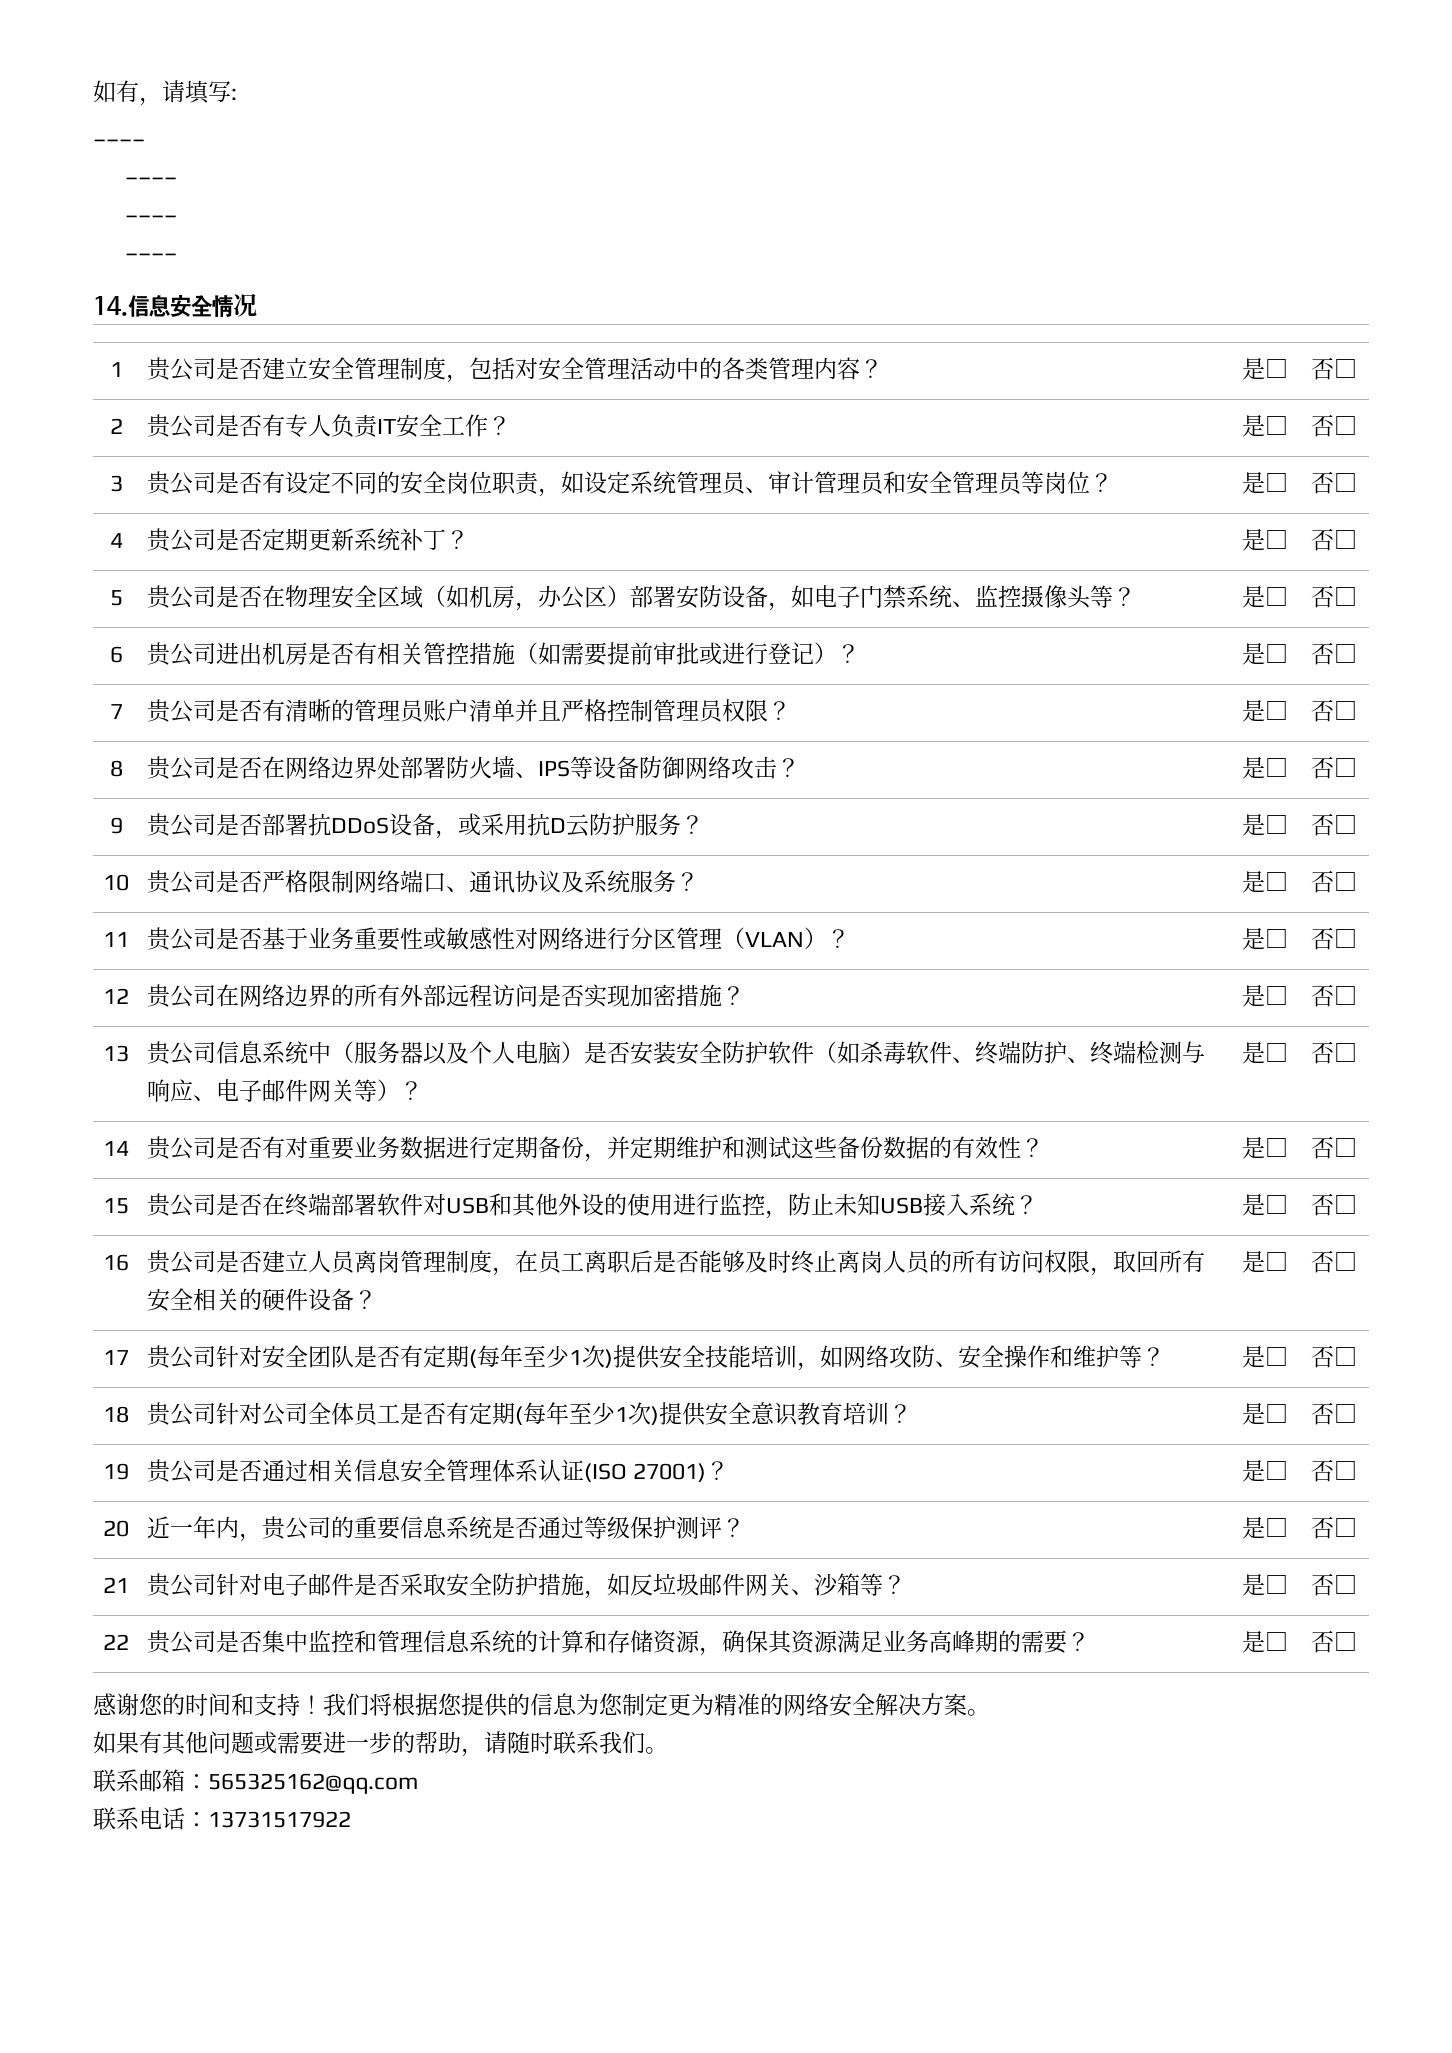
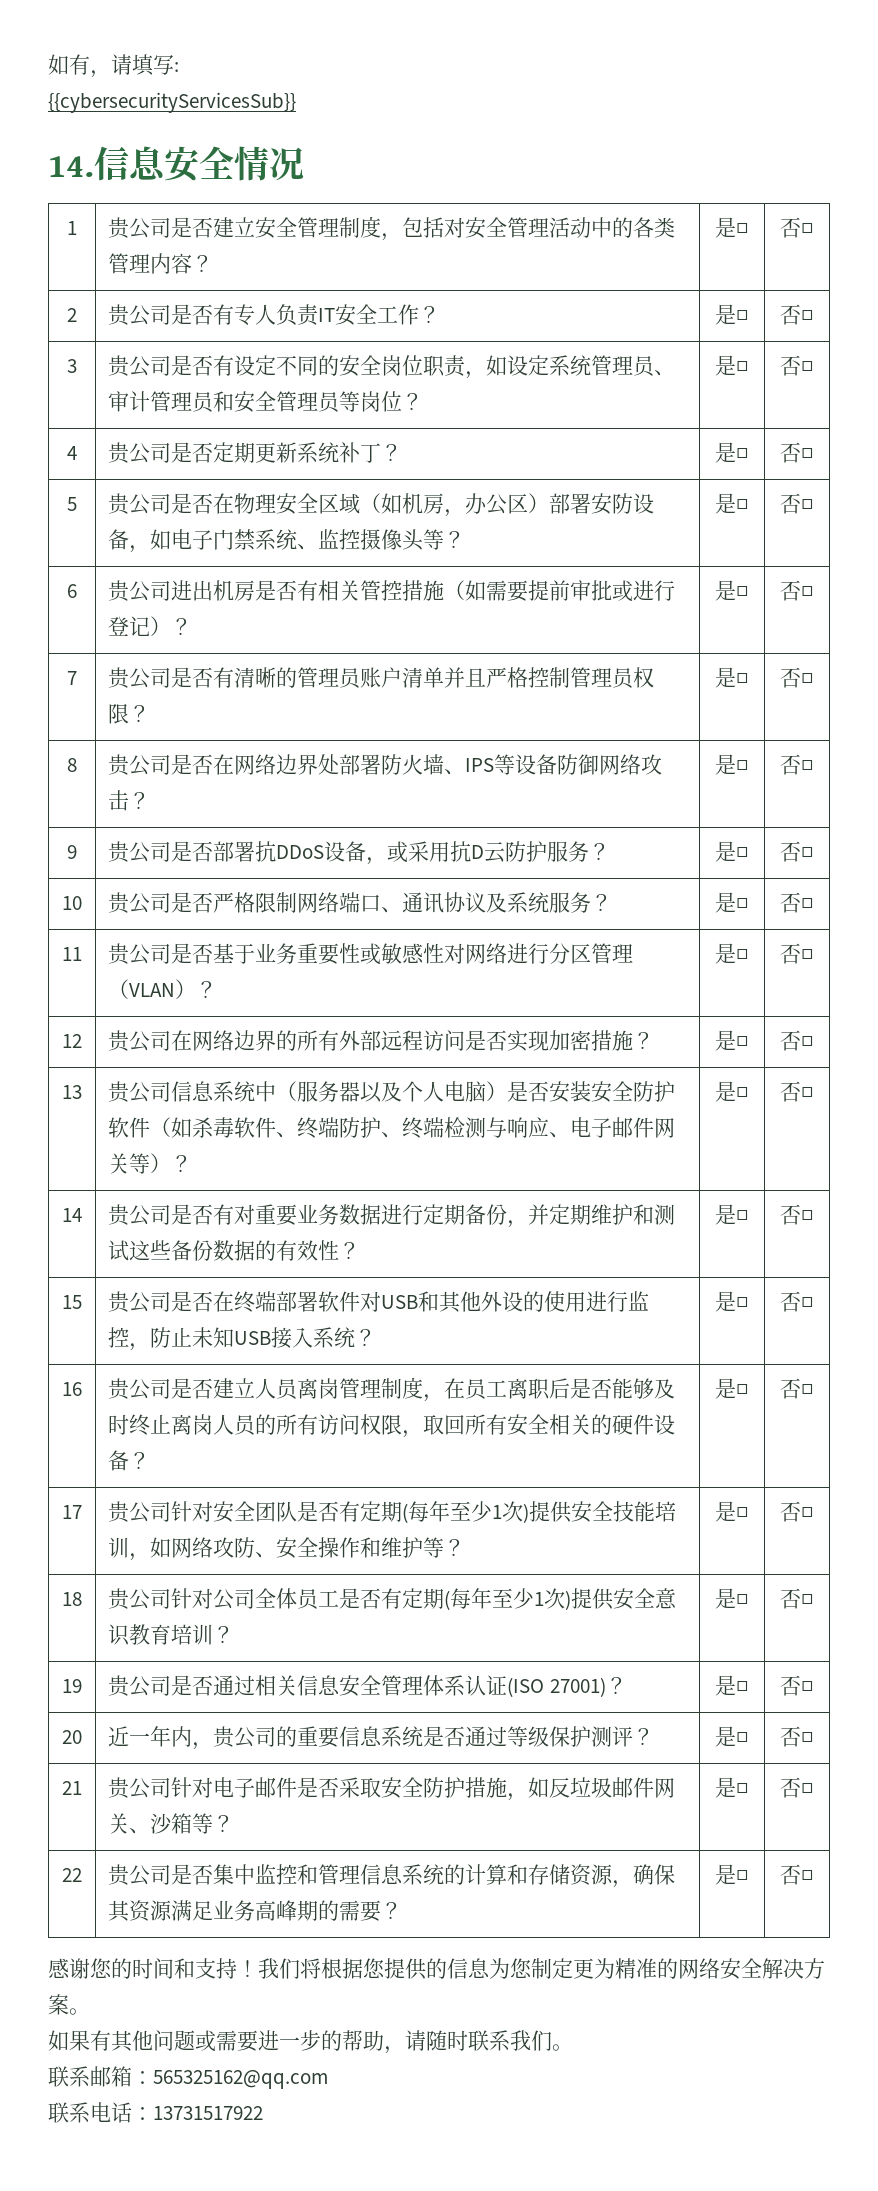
[93,138,145,142] [124,176,177,180] [124,214,177,218] [124,252,177,256] ____ // ____ // ____ // ____ -> [48,92,296,113] {{cybersecurityServicesSub}}

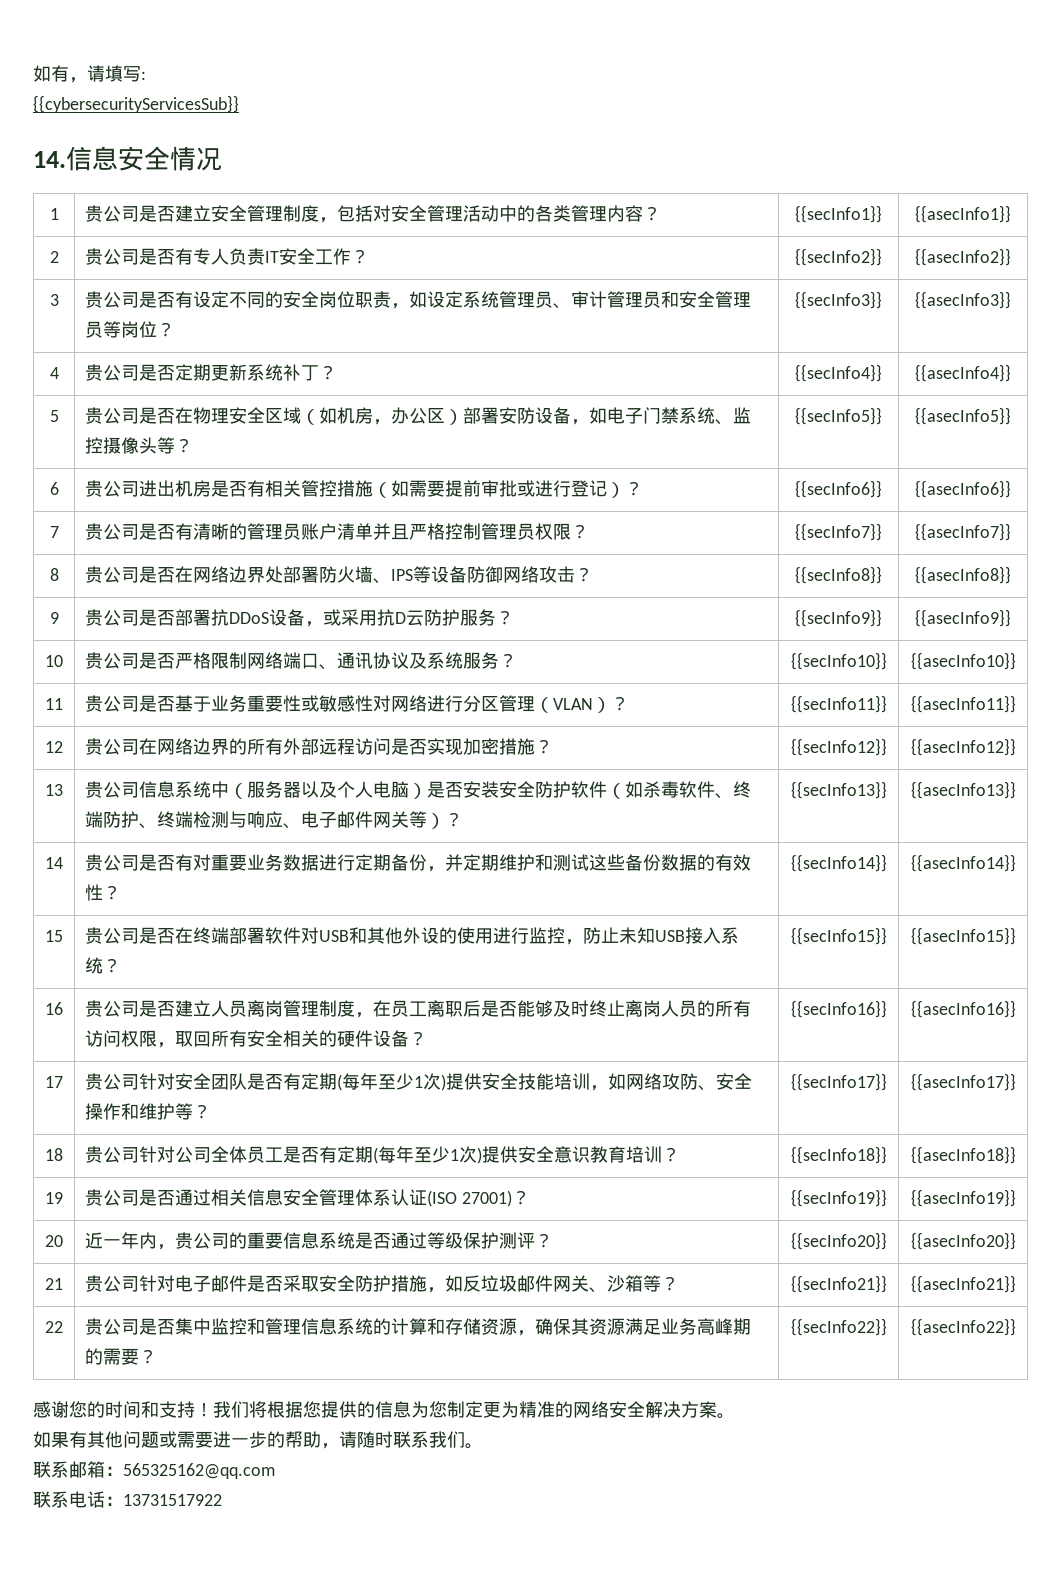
[715,217,749,238] [780,217,814,238] 是□ | 否□ -> [795,205,882,223] [915,205,1011,223] {{secInfo1}} | {{asecInfo1}}
[715,304,749,325] [780,304,814,325] 是□ | 否□ -> [795,248,882,266] [915,248,1011,266] {{secInfo2}} | {{asecInfo2}}
[715,355,749,376] [780,355,814,376] 是□ | 否□ -> [795,291,882,309] [915,291,1011,309] {{secInfo3}} | {{asecInfo3}}
[715,442,749,463] [780,442,814,463] 是□ | 否□ -> [795,364,882,382] [915,364,1011,382] {{secInfo4}} | {{asecInfo4}}
[715,493,749,514] [780,493,814,514] 是□ | 否□ -> [795,407,882,425] [915,407,1011,425] {{secInfo5}} | {{asecInfo5}}
[715,580,749,601] [780,580,814,601] 是□ | 否□ -> [795,480,882,498] [915,480,1011,498] {{secInfo6}} | {{asecInfo6}}
[715,667,749,688] [780,667,814,688] 是□ | 否□ -> [795,523,882,541] [915,523,1011,541] {{secInfo7}} | {{asecInfo7}}
[715,754,749,775] [780,754,814,775] 是□ | 否□ -> [795,566,882,584] [915,566,1011,584] {{secInfo8}} | {{asecInfo8}}
[715,841,749,862] [780,841,814,862] 是□ | 否□ -> [795,609,882,627] [915,609,1011,627] {{secInfo9}} | {{asecInfo9}}
[715,892,749,913] [780,892,814,913] 是□ | 否□ -> [790,652,887,670] [910,652,1016,670] {{secInfo10}} | {{asecInfo10}}
[715,943,749,964] [780,943,814,964] 是□ | 否□ -> [790,695,887,713] [910,695,1016,713] {{secInfo11}} | {{asecInfo11}}
[715,1030,749,1051] [780,1030,814,1051] 是□ | 否□ -> [790,738,887,756] [910,738,1016,756] {{secInfo12}} | {{asecInfo12}}
[715,1081,749,1102] [780,1081,814,1102] 是□ | 否□ -> [790,781,887,799] [910,781,1016,799] {{secInfo13}} | {{asecInfo13}}
[715,1204,749,1225] [780,1204,814,1225] 是□ | 否□ -> [790,854,887,872] [910,854,1016,872] {{secInfo14}} | {{asecInfo14}}
[715,1291,749,1312] [780,1291,814,1312] 是□ | 否□ -> [790,927,887,945] [910,927,1016,945] {{secInfo15}} | {{asecInfo15}}
[715,1378,749,1399] [780,1378,814,1399] 是□ | 否□ -> [790,1000,887,1018] [910,1000,1016,1018] {{secInfo16}} | {{asecInfo16}}
[715,1501,749,1522] [780,1501,814,1522] 是□ | 否□ -> [790,1073,887,1091] [910,1073,1016,1091] {{secInfo17}} | {{asecInfo17}}
[715,1588,749,1609] [780,1588,814,1609] 是□ | 否□ -> [790,1146,887,1164] [910,1146,1016,1164] {{secInfo18}} | {{asecInfo18}}
[715,1675,749,1696] [780,1675,814,1696] 是□ | 否□ -> [790,1189,887,1207] [910,1189,1016,1207] {{secInfo19}} | {{asecInfo19}}
[715,1726,749,1747] [780,1726,814,1747] 是□ | 否□ -> [790,1232,887,1250] [910,1232,1016,1250] {{secInfo20}} | {{asecInfo20}}
[715,1777,749,1798] [780,1777,814,1798] 是□ | 否□ -> [790,1275,887,1293] [910,1275,1016,1293] {{secInfo21}} | {{asecInfo21}}
[715,1864,749,1885] [780,1864,814,1885] 是□ | 否□ -> [790,1318,887,1336] [910,1318,1016,1336] {{secInfo22}} | {{asecInfo22}}

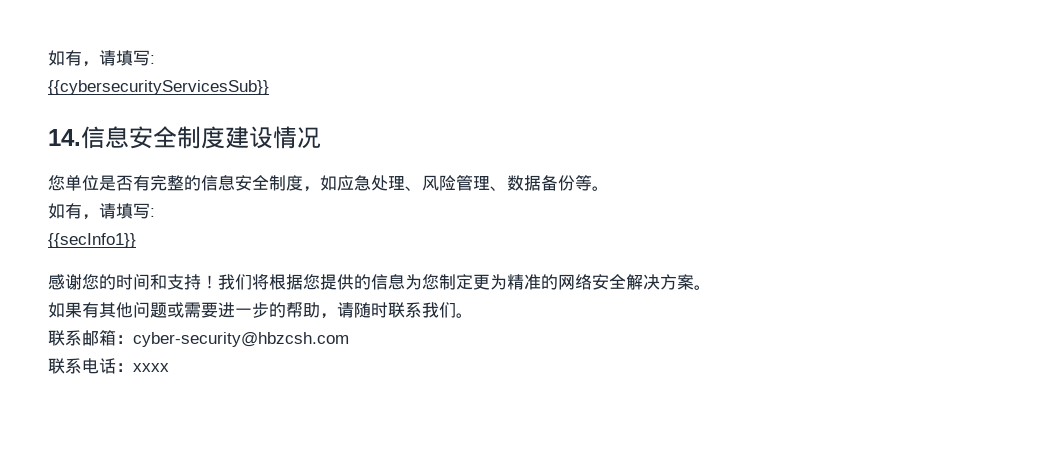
(170, 158) none -> [177,126,273,149] 制度建设
[49,208,59,220] [85,205,662,223] [795,205,882,223] [915,205,1011,223] [49,251,59,263] [85,248,370,265] [795,248,882,266] [915,248,1011,266] [49,294,59,306] [85,291,752,309] [85,321,176,338] [795,291,882,309] [915,291,1011,309] [49,367,59,379] [85,364,338,381] [795,364,882,382] [915,364,1011,382] [49,410,59,422] [85,407,752,425] [85,437,194,454] [795,407,882,425] [915,407,1011,425] [49,482,59,495] [85,480,644,498] [795,480,882,498] [915,480,1011,498] [49,526,59,538] [85,523,590,540] [795,523,882,541] [915,523,1011,541] [49,568,59,581] [85,566,594,584] [795,566,882,584] [915,566,1011,584] [49,612,59,624] [85,609,515,627] [795,609,882,627] [915,609,1011,627] [45,655,63,667] [85,652,518,670] [790,652,887,670] [910,652,1016,670] [45,698,63,710] [85,695,630,713] [790,695,887,713] [910,695,1016,713] [45,741,63,753] [85,738,554,755] [790,738,887,756] [910,738,1016,756] [45,784,63,796] [85,781,752,799] [85,811,464,829] [790,781,887,799] [910,781,1016,799] [45,857,63,869] [85,854,752,872] [85,884,122,901] [790,854,887,872] [910,854,1016,872] [45,930,63,942] [85,927,740,945] [85,957,122,974] [790,927,887,945] [910,927,1016,945] [45,1002,63,1015] [85,1000,752,1018] [85,1030,428,1048] [790,1000,887,1018] [910,1000,1016,1018] [45,1076,63,1088] [85,1073,753,1091] [85,1103,212,1120] [790,1073,887,1091] [910,1073,1016,1091] [45,1148,63,1161] [85,1146,681,1164] [790,1146,887,1164] [910,1146,1016,1164] [45,1192,63,1204] [85,1189,531,1207] [790,1189,887,1207] [910,1189,1016,1207] [45,1235,63,1247] [85,1232,554,1250] [790,1232,887,1250] [910,1232,1016,1250] [45,1278,63,1290] [85,1275,680,1293] [790,1275,887,1293] [910,1275,1016,1293] [45,1321,63,1333] [85,1318,752,1336] [85,1348,158,1365] [790,1318,887,1336] [910,1318,1016,1336] // 1 | 贵公司是否建立安全管理制度，包括对安全管理活动中的各类管理内容？ | {{secInfo1}} | {{asecInfo1}} // 2 | 贵公司是否有专人负责IT安全工作？ | {{secInfo2}} | {{asecInfo2}} // 3 | 贵公司是否有设定不同的安全岗位职责，如设定系统管理员、审计管理员和安全管理员等岗位？ | {{secInfo3}} | {{asecInfo3}} // 4 | 贵公司是否定期更新系统补丁？ | {{secInfo4}} | {{asecInfo4}} // 5 | 贵公司是否在物理安全区域（如机房，办公区）部署安防设备，如电子门禁系统、监控摄像头等？ | {{secInfo5}} | {{asecInfo5}} // 6 | 贵公司进出机房是否有相关管控措施（如需要提前审批或进行登记）？ | {{secInfo6}} | {{asecInfo6}} // 7 | 贵公司是否有清晰的管理员账户清单并且严格控制管理员权限？ | {{secInfo7}} | {{asecInfo7}} // 8 | 贵公司是否在网络边界处部署防火墙、IPS等设备防御网络攻击？ | {{secInfo8}} | {{asecInfo8}} // 9 | 贵公司是否部署抗DDoS设备，或采用抗D云防护服务？ | {{secInfo9}} | {{asecInfo9}} // 10 | 贵公司是否严格限制网络端口、通讯协议及系统服务？ | {{secInfo10}} | {{asecInfo10}} // 11 | 贵公司是否基于业务重要性或敏感性对网络进行分区管理（VLAN）？ | {{secInfo11}} | {{asecInfo11}} // 12 | 贵公司在网络边界的所有外部远程访问是否实现加密措施？ | {{secInfo12}} | {{asecInfo12}} // 13 | 贵公司信息系统中（服务器以及个人电脑）是否安装安全防护软件（如杀毒软件、终端防护、终端检测与响应、电子邮件网关等）？ | {{secInfo13}} | {{asecInfo13}} // 14 | 贵公司是否有对重要业务数据进行定期备份，并定期维护和测试这些备份数据的有效性？ | {{secInfo14}} | {{asecInfo14}} // 15 | 贵公司是否在终端部署软件对USB和其他外设的使用进行监控，防止未知USB接入系统？ | {{secInfo15}} | {{asecInfo15}} // 16 | 贵公司是否建立人员离岗管理制度，在员工离职后是否能够及时终止离岗人员的所有访问权限，取回所有安全相关的硬件设备？ | {{secInfo16}} | {{asecInfo16}} // 17 | 贵公司针对安全团队是否有定期(每年至少1次)提供安全技能培训，如网络攻防、安全操作和维护等？ | {{secInfo17}} | {{asecInfo17}} // 18 | 贵公司针对公司全体员工是否有定期(每年至少1次)提供安全意识教育培训？ | {{secInfo18}} | {{asecInfo18}} // 19 | 贵公司是否通过相关信息安全管理体系认证(ISO 27001)？ | {{secInfo19}} | {{asecInfo19}} // 20 | 近一年内，贵公司的重要信息系统是否通过等级保护测评？ | {{secInfo20}} | {{asecInfo20}} // 21 | 贵公司针对电子邮件是否采取安全防护措施，如反垃圾邮件网关、沙箱等？ | {{secInfo21}} | {{asecInfo21}} // 22 | 贵公司是否集中监控和管理信息系统的计算和存储资源，确保其资源满足业务高峰期的需要？ | {{secInfo22}} | {{asecInfo22}} -> [48,175,609,192] [48,203,155,220] [48,233,136,248] // 您单位是否有完整的信息安全制度，如应急处理、风险管理、数据备份等。 // 如有，请填写: // {{secInfo1}}
[123,1463,275,1479] 565325162@qq.com -> [133,332,349,347] cyber-security@hbzcsh.com
[123,1494,222,1506] 13731517922 -> [133,363,169,372] xxxx

